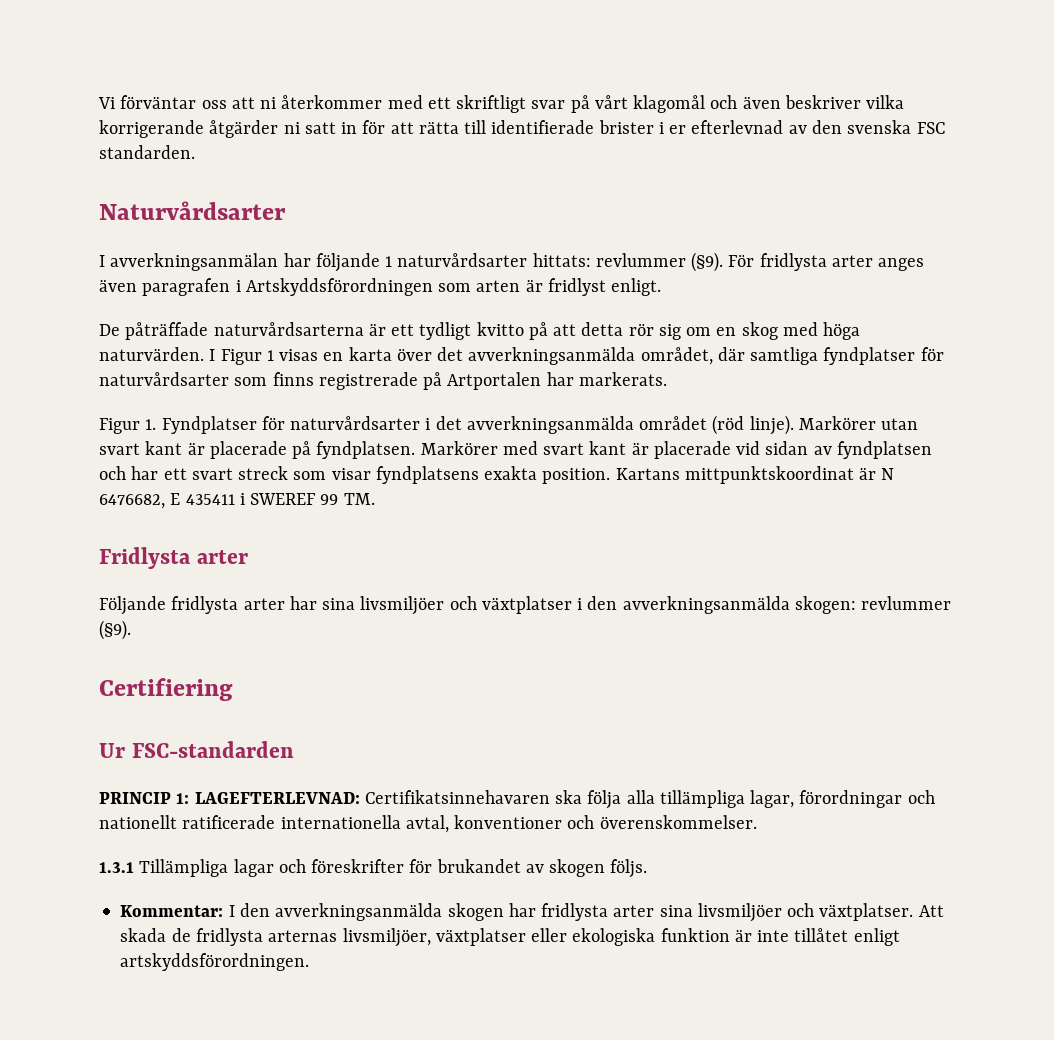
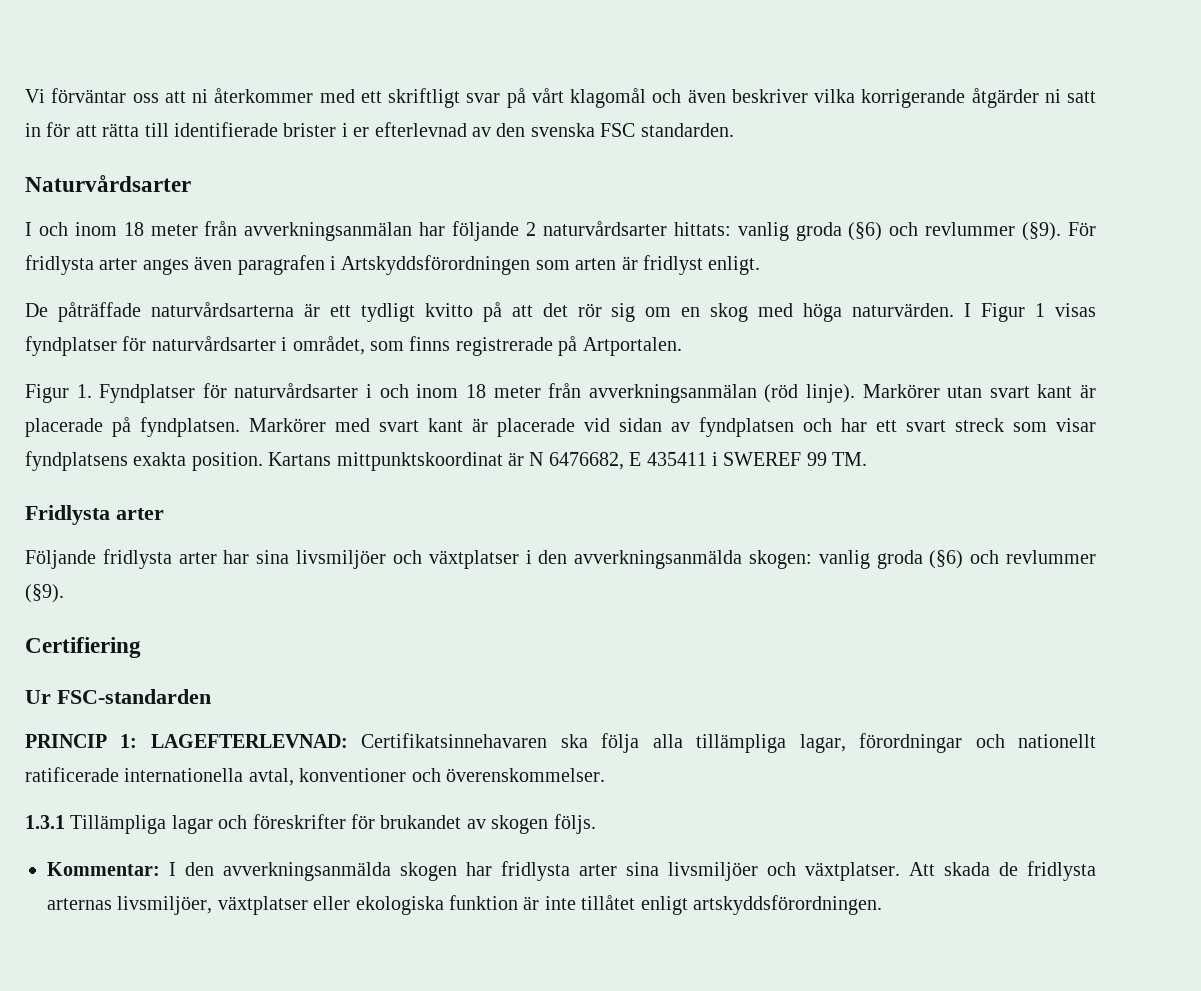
(105, 261) none -> [38,221,238,236] och inom 18 meter från
[385,256,393,267] 1 -> [526,222,536,236] 2
(591, 260) none -> [737,222,919,241] vanlig groda (§6) och
[581,322,624,336] detta -> [542,303,568,317] det
[323,347,819,365] en karta över det avverkningsanmälda området, där samtliga -> (1097, 310) none
(229, 379) none -> [281,336,365,355] i området,
[447,372,667,390] Artportalen har markerats. -> [582,337,682,356] Artportalen.
[435,416,708,434] det avverkningsanmälda området -> [379,383,757,403] och inom 18 meter från avverkningsanmälan
(856, 605) none -> [818,550,1000,569] vanlig groda (§6) och

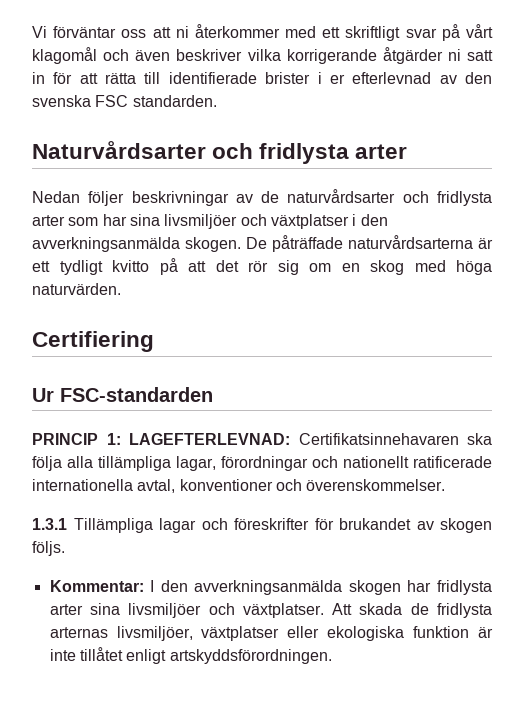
[25,221,1097,241] [25,255,761,275] // I och inom 18 meter från avverkningsanmälan har följande 2 naturvårdsarter hittats: vanlig groda (§6) och revlummer (§9). För fridlysta arter anges även paragrafen i Artskyddsförordningen som arten är fridlyst enligt. // -> [212,143,408,164] [32,189,492,206] [32,214,388,229] [32,237,241,252] och fridlysta arter // Nedan följer beskrivningar av de naturvårdsarter och fridlysta arter som har sina livsmiljöer och växtplatser i den avverkningsanmälda skogen.
[964,303,1097,322] [25,336,682,356] [25,383,1096,403] [25,417,1096,437] [25,451,868,471] [25,505,164,525] [25,549,1096,569] [25,584,64,603] I Figur 1 visas fyndplatser för naturvårdsarter i området, som finns registrerade på Artportalen. // Figur 1. Fyndplatser för naturvårdsarter i och inom 18 meter från avverkningsanmälan (röd linje). Markörer utan svart kant är placerade på fyndplatsen. Markörer med svart kant är placerade vid sidan av fyndplatsen och har ett svart streck som visar fyndplatsens exakta position. Kartans mittpunktskoordinat är N 6476682, E 435411 i SWEREF 99 TM. // Fridlysta arter // Följande fridlysta arter har sina livsmiljöer och växtplatser i den avverkningsanmälda skogen: vanlig groda (§6) och revlummer (§9). -> (121, 289) none

